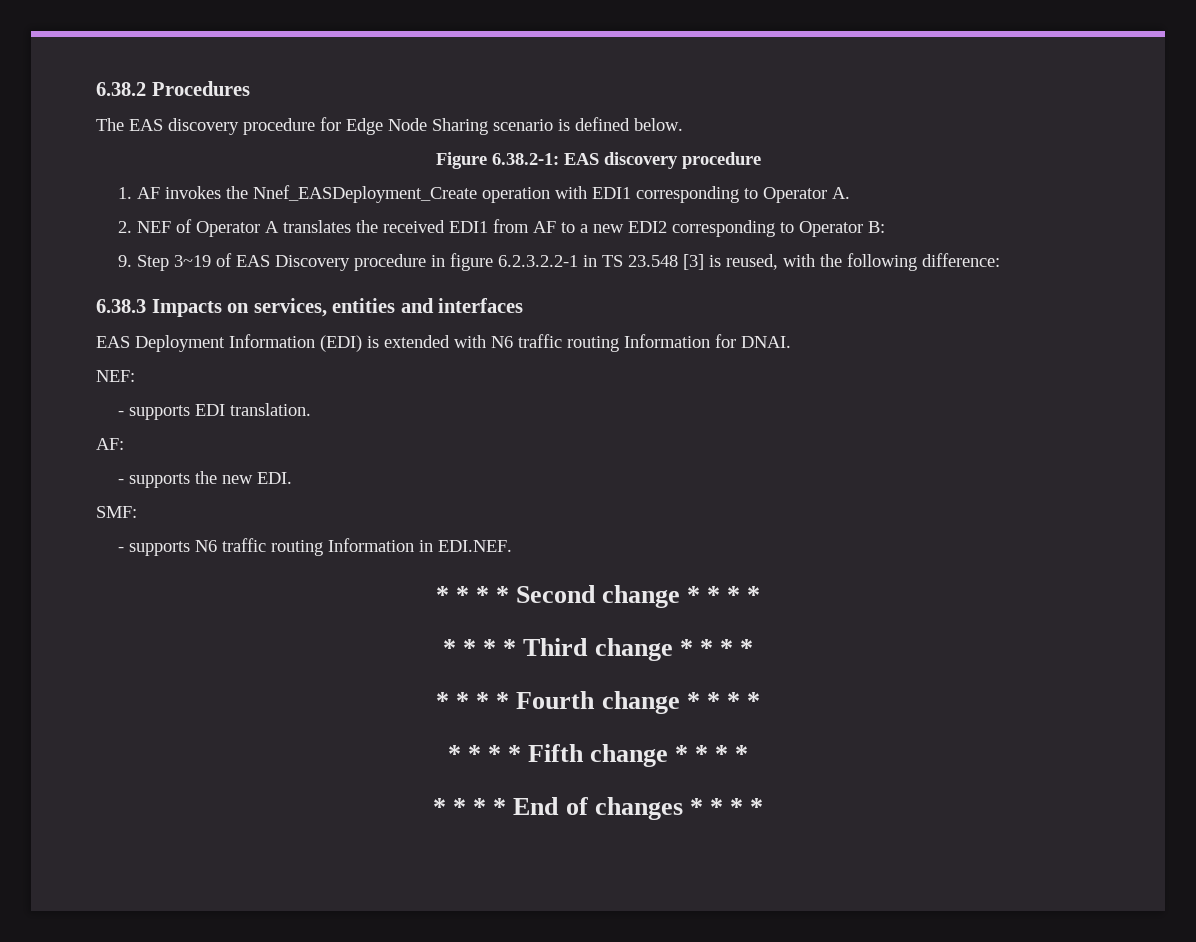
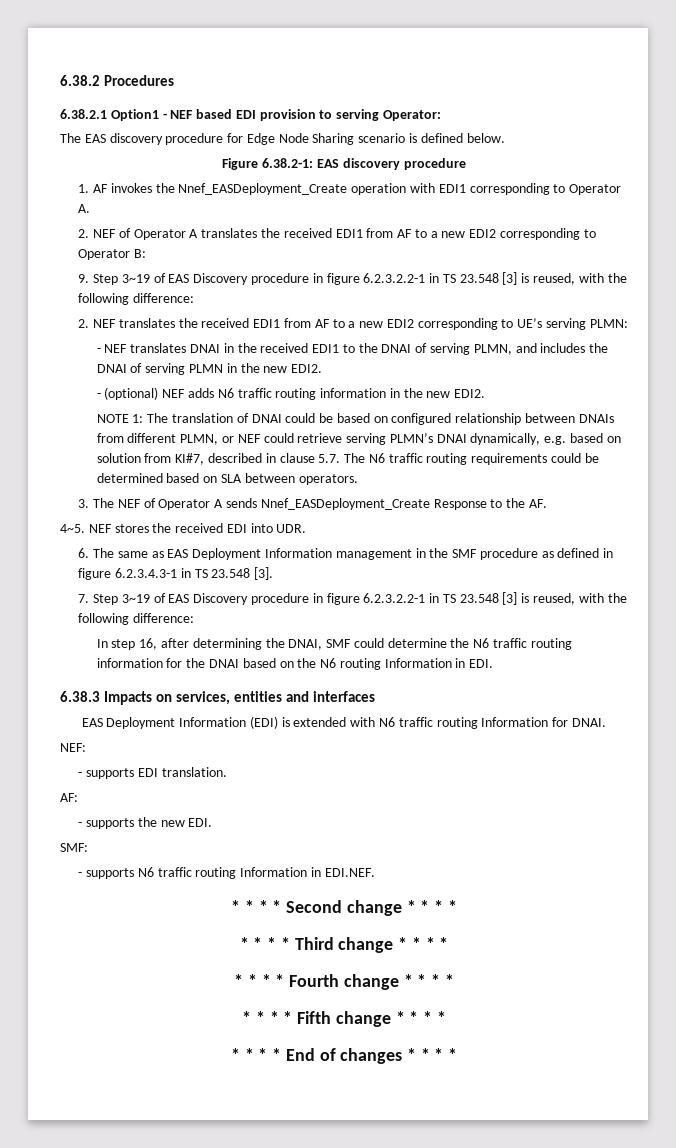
(250, 88) none -> [60,109,442,121] // 6.38.2.1 Option1 - NEF based EDI provision to serving Operator:
(1001, 260) none -> [78,318,628,330] [96,343,609,355] [96,363,323,375] [96,387,486,400] [96,413,614,425] [96,433,621,445] [96,453,599,465] [96,473,358,485] [78,498,547,510] [60,523,307,533] [78,548,614,560] [78,567,274,580] [78,592,627,605] [78,613,195,625] [96,638,572,650] [96,658,494,670] // 2. NEF translates the received EDI1 from AF to a new EDI2 corresponding to UE’s serving PLMN: // - NEF translates DNAI in the received EDI1 to the DNAI of serving PLMN, and includes the DNAI of serving PLMN in the new EDI2. // - (optional) NEF adds N6 traffic routing information in the new EDI2. // NOTE 1: The translation of DNAI could be based on configured relationship between DNAIs from different PLMN, or NEF could retrieve serving PLMN’s DNAI dynamically, e.g. based on solution from KI#7, described in clause 5.7. The N6 traffic routing requirements could be determined based on SLA between operators. // 3. The NEF of Operator A sends Nnef_EASDeployment_Create Response to the AF. // 4~5. NEF stores the received EDI into UDR. // 6. The same as EAS Deployment Information management in the SMF procedure as defined in figure 6.2.3.4.3-1 in TS 23.548 [3]. // 7. Step 3~19 of EAS Discovery procedure in figure 6.2.3.2.2-1 in TS 23.548 [3] is reused, with the following difference: // In step 16, after determining the DNAI, SMF could determine the N6 traffic routing information for the DNAI based on the N6 routing Information in EDI.

